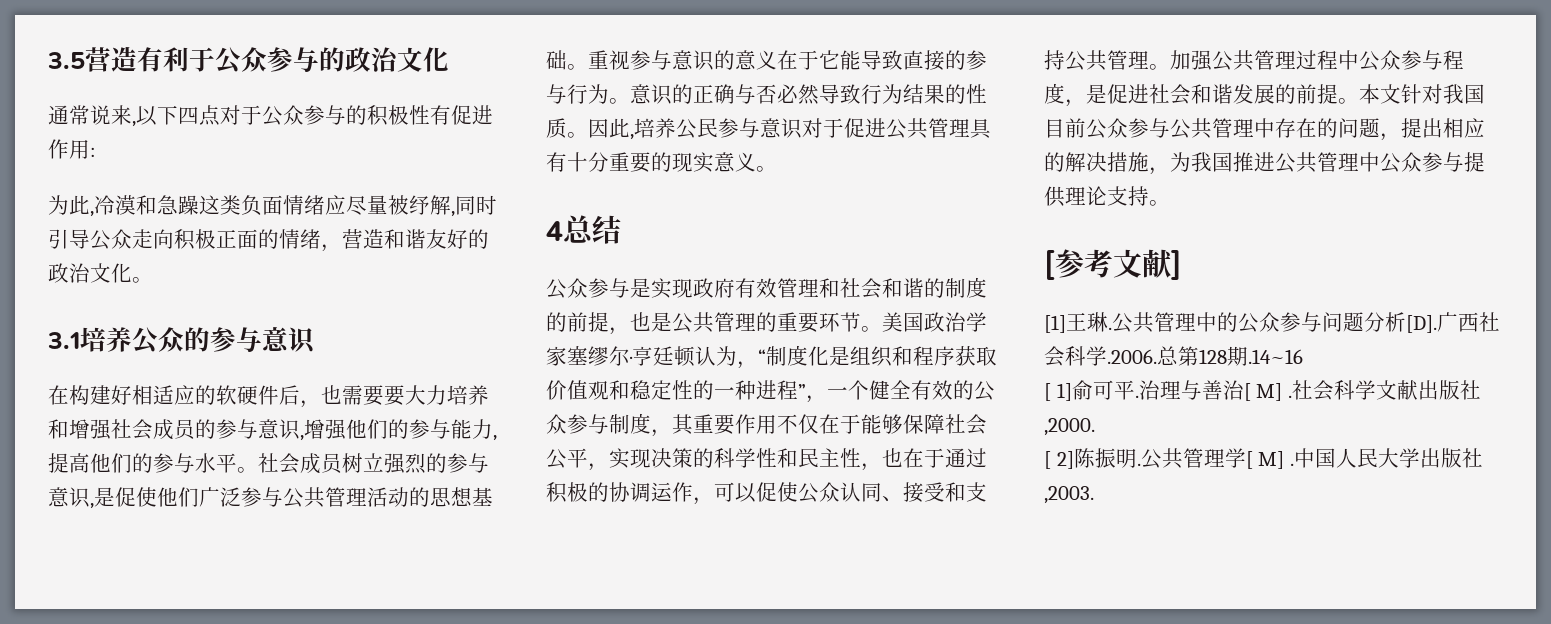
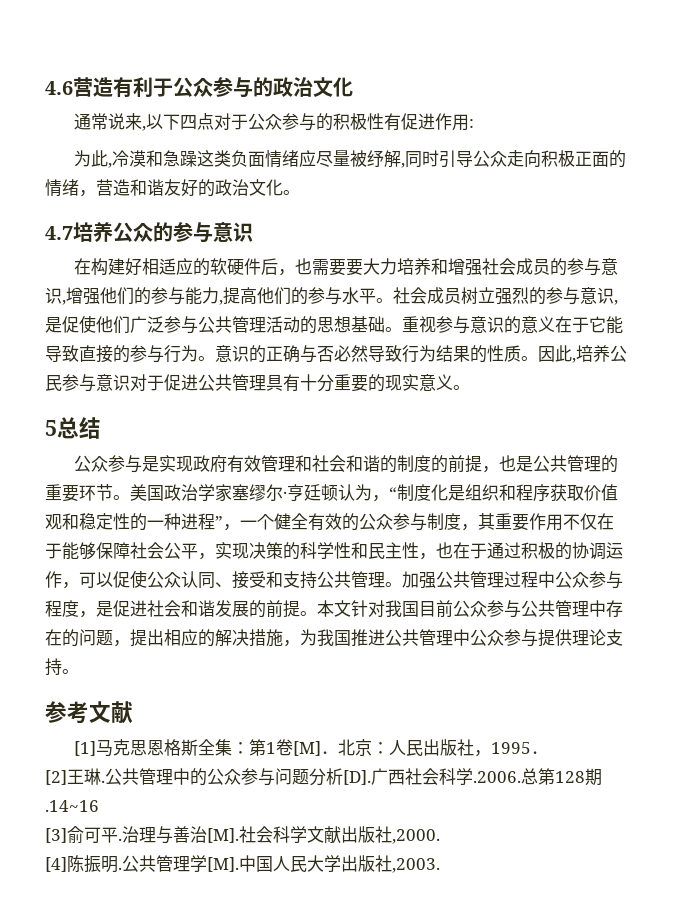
[47,52,85,69] 3.5 -> [45,81,73,95] 4.6
[47,332,80,349] 3.1 -> [45,226,73,240] 4.7
[546,221,563,241] 4 -> [45,420,57,436] 5
[1044,250,1055,280] [ -> (79, 671) none
[1171,250,1181,280] ] -> (133, 712) none
(1066, 324) none -> [96,739,549,757] [45,770,67,785] 马克思恩格斯全集：第1卷[M]．北京：人民出版社，1995． // [2]
[1044,383,1072,401] [ 1] -> [45,828,67,843] [3]
[1243,383,1292,401] [ M] . -> [207,828,239,843] [M].
[1044,451,1074,469] [ 2] -> [45,857,67,872] [4]
[1245,451,1294,469] [ M] . -> [207,857,239,872] [M].

